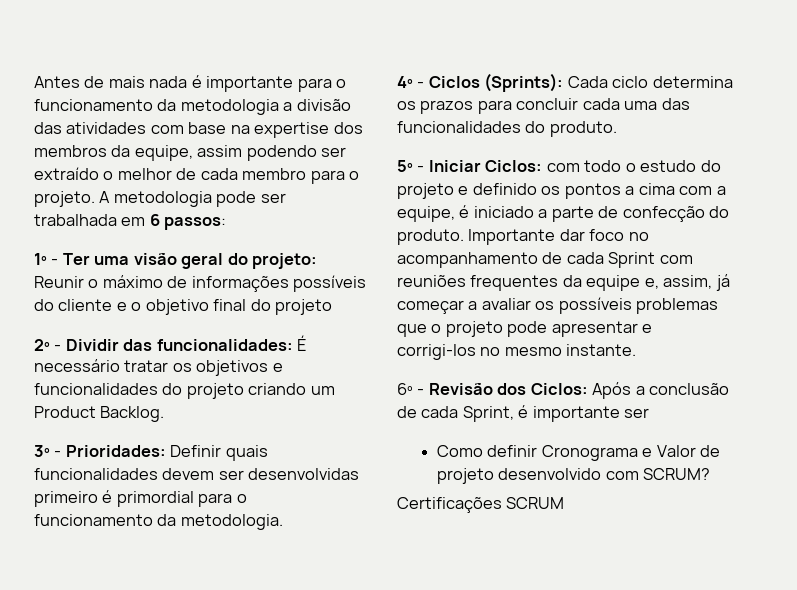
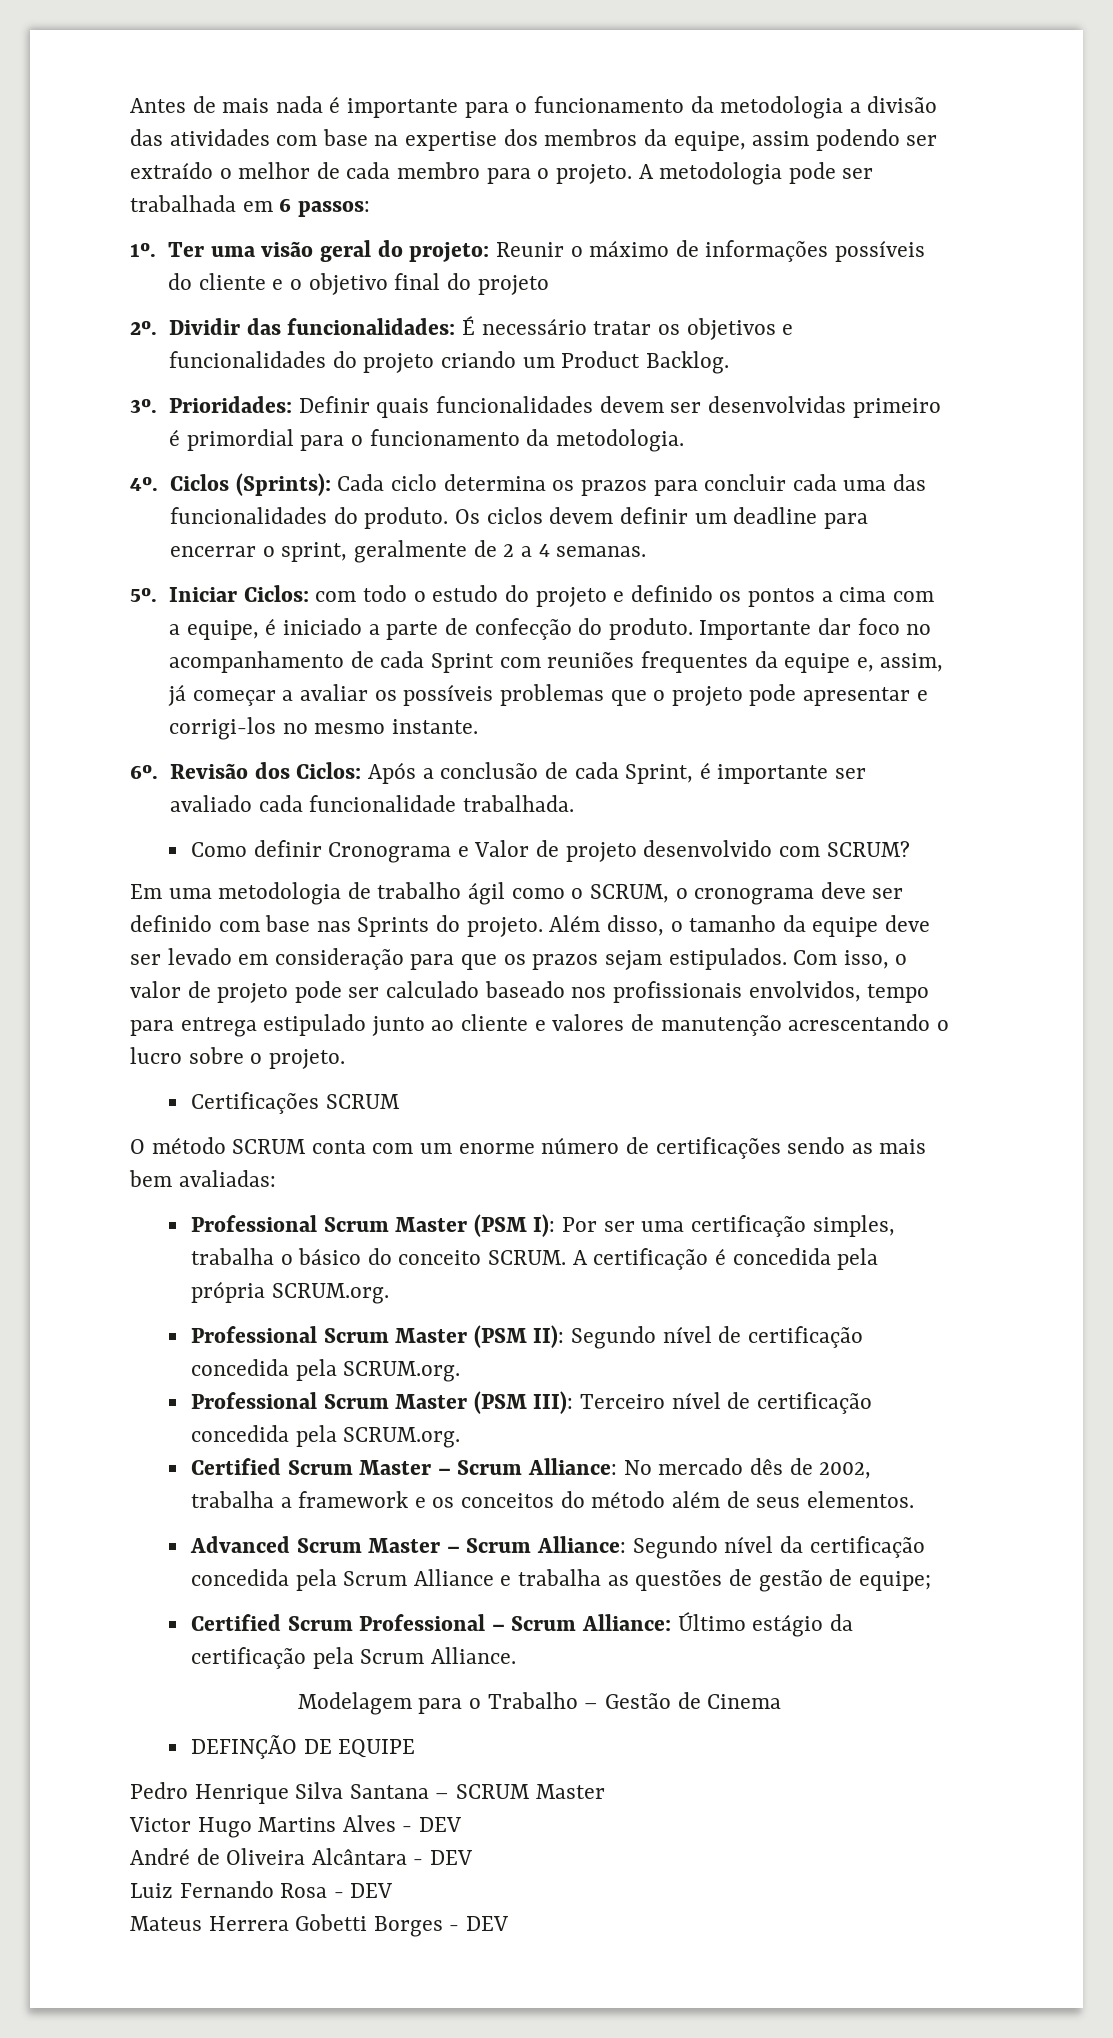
[34,253,59,265] 1º - -> [130,242,156,257] 1º.
[34,339,62,351] 2º - -> [130,320,157,335] 2º.
[34,445,62,457] 3º - -> [130,398,157,413] 3º.
[397,76,425,88] 4º - -> [130,476,158,491] 4º.
[397,160,425,172] // 5º - -> [455,507,868,529] [170,540,647,563] [130,587,157,602] Os ciclos devem definir um deadline para encerrar o sprint, geralmente de 2 a 4 semanas. // 5º.
[397,383,425,395] 6º - -> [130,764,158,779] 6º.
(650, 413) none -> [170,795,575,812] avaliado cada funcionalidade trabalhada.
[397,497,565,513] Certificações SCRUM -> [130,882,904,905] [130,915,930,937] [130,948,908,970] [130,981,930,1003] [130,1014,949,1037] [130,1047,345,1069] [190,1092,400,1114] [130,1137,927,1159] [129,1170,276,1187] [190,1214,895,1237] [190,1248,879,1270] [190,1281,389,1304] [190,1325,863,1349] [190,1359,461,1382] [190,1391,872,1414] [190,1425,461,1448] [190,1458,872,1479] [190,1491,914,1508] [189,1536,925,1559] [190,1569,931,1592] [190,1612,853,1637] [190,1647,516,1669] [297,1692,782,1715] [190,1735,416,1759] [130,1782,605,1804] [129,1815,462,1838] [130,1848,473,1865] [130,1881,393,1898] [130,1914,509,1937] Em uma metodologia de trabalho ágil como o SCRUM, o cronograma deve ser definido com base nas Sprints do projeto. Além disso, o tamanho da equipe deve ser levado em consideração para que os prazos sejam estipulados. Com isso, o valor de projeto pode ser calculado baseado nos profissionais envolvidos, tempo para entrega estipulado junto ao cliente e valores de manutenção acrescentando o lucro sobre o projeto. // Certificações SCRUM // O método SCRUM conta com um enorme número de certificações sendo as mais bem avaliadas: // Professional Scrum Master (PSM I): Por ser uma certificação simples, trabalha o básico do conceito SCRUM. A certificação é concedida pela própria SCRUM.org. // Professional Scrum Master (PSM II): Segundo nível de certificação concedida pela SCRUM.org. // Professional Scrum Master (PSM III): Terceiro nível de certificação concedida pela SCRUM.org. // Certified Scrum Master – Scrum Alliance: No mercado dês de 2002, trabalha a framework e os conceitos do método além de seus elementos. // Advanced Scrum Master – Scrum Alliance: Segundo nível da certificação concedida pela Scrum Alliance e trabalha as questões de gestão de equipe; // Certified Scrum Professional – Scrum Alliance: Último estágio da certificação pela Scrum Alliance. // Modelagem para o Trabalho – Gestão de Cinema // DEFINÇÃO DE EQUIPE // Pedro Henrique Silva Santana – SCRUM Master // Victor Hugo Martins Alves - DEV // André de Oliveira Alcântara - DEV // Luiz Fernando Rosa - DEV // Mateus Herrera Gobetti Borges - DEV

